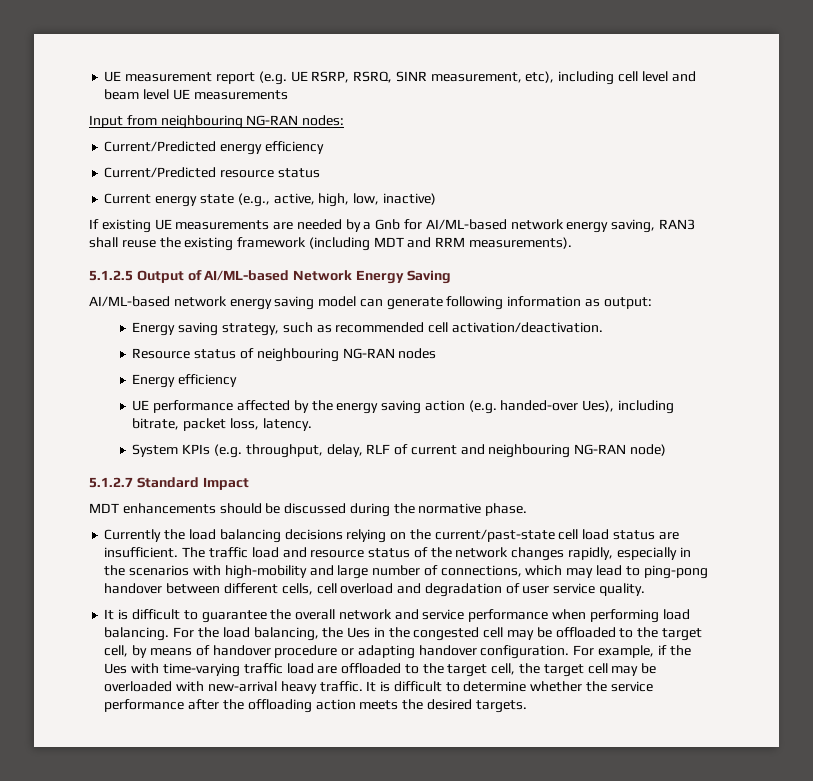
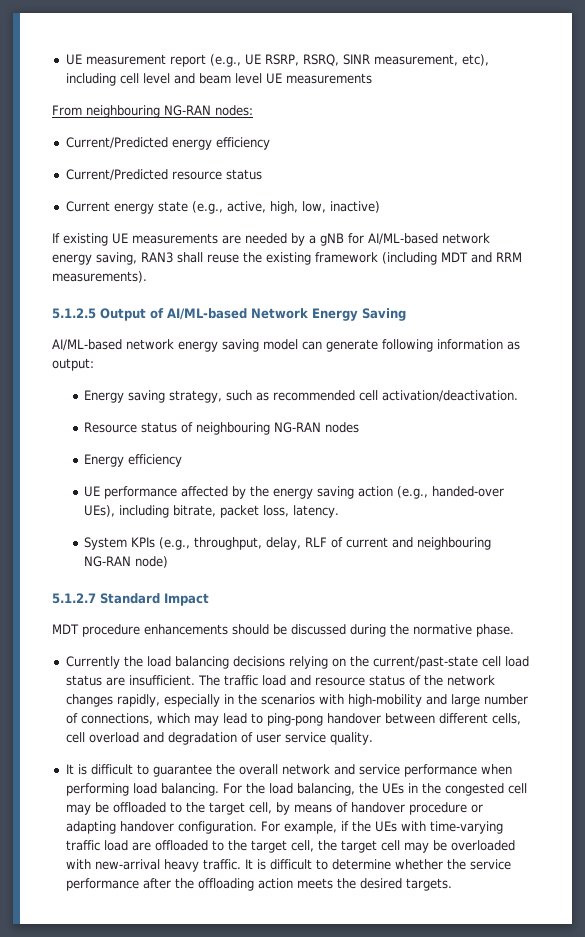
[258,71,287,85] (e.g. -> [209,54,241,67] (e.g.,
[89,115,157,128] Input from -> [52,105,82,116] From
[375,219,401,230] Gnb -> [320,233,344,246] gNB
[468,400,615,414] (e.g. handed-over Ues), -> [396,486,504,499] [83,505,115,517] (e.g., handed-over UEs),
[213,444,242,458] (e.g. -> [158,537,190,550] (e.g.,
(119, 508) none -> [82,624,140,637] procedure
[347,627,371,638] Ues -> [381,783,404,794] UEs
[104,663,128,674] Ues -> [374,821,397,832] UEs

